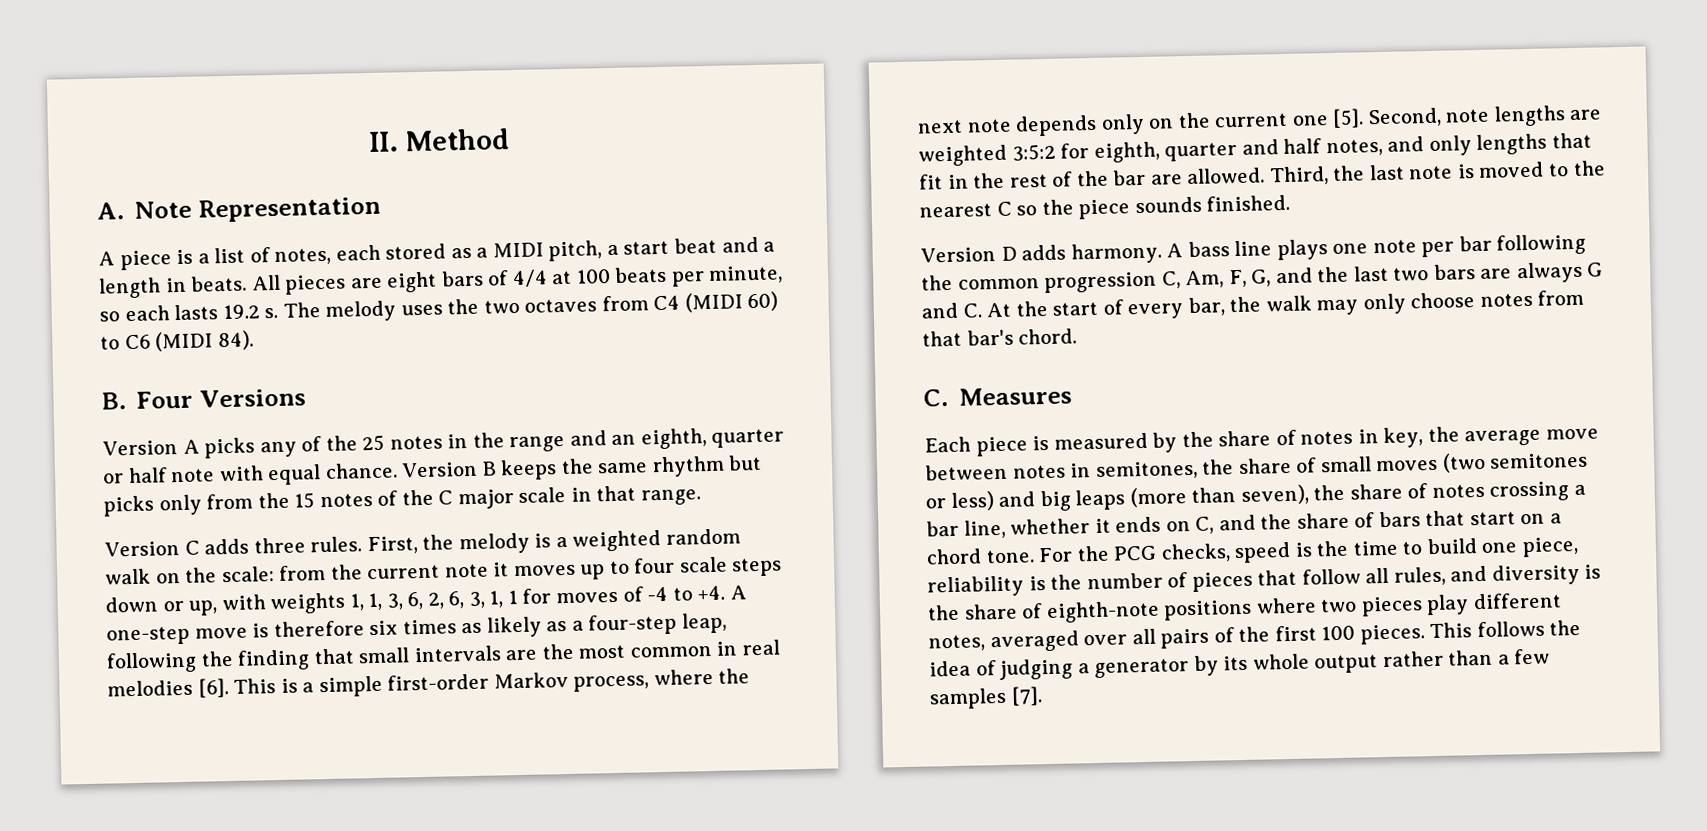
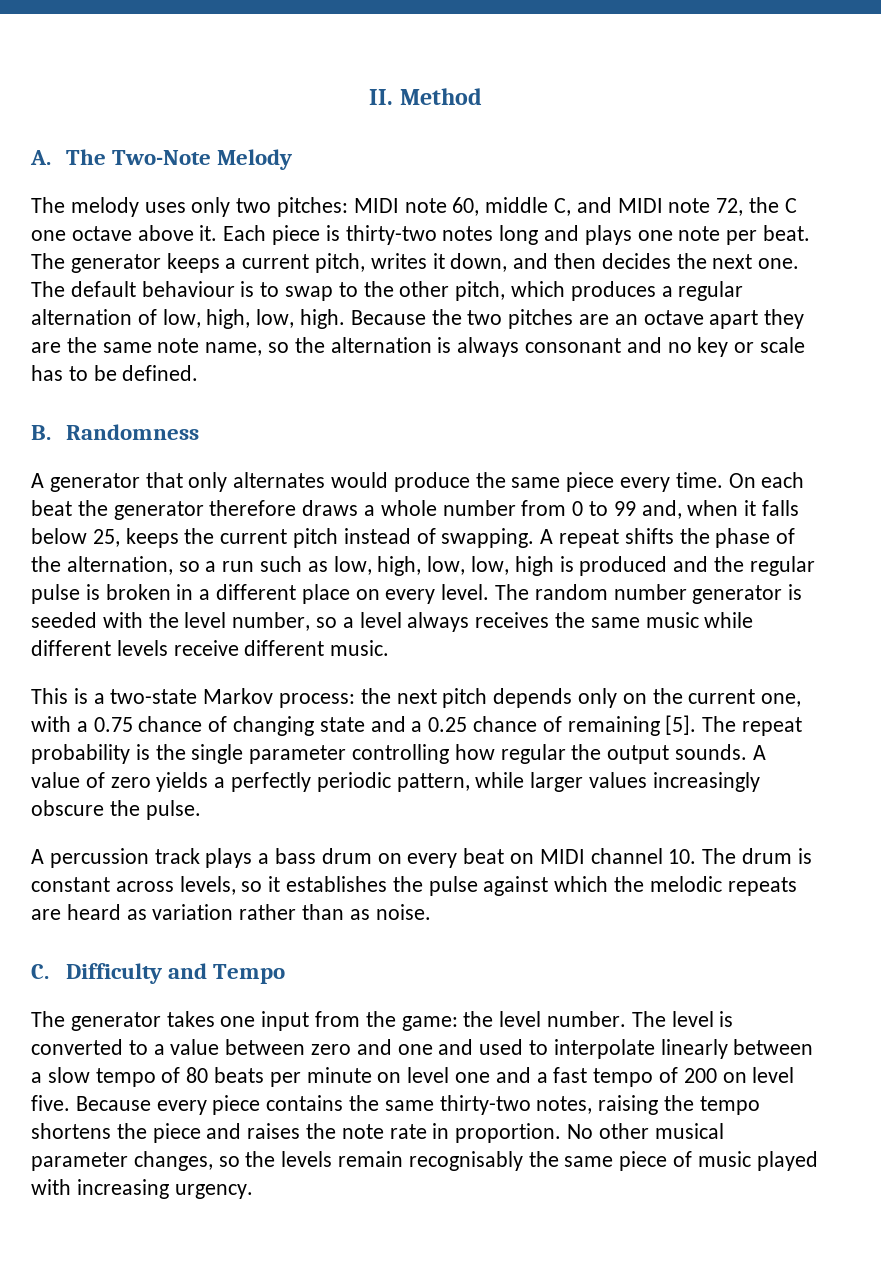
[134,196,382,223] [98,236,776,271] [98,265,784,299] [99,291,779,322] [100,330,254,352] [101,388,307,410] [102,428,785,459] [103,454,763,486] [103,485,701,517] [104,528,741,557] [105,556,783,585] [105,585,747,616] [106,612,727,646] [106,639,780,674] [107,668,751,698] [917,118,1012,134] Note Representation // A piece is a list of notes, each stored as a MIDI pitch, a start beat and a length in beats. All pieces are eight bars of 4/4 at 100 beats per minute, so each lasts 19.2 s. The melody uses the two octaves from C4 (MIDI 60) to C6 (MIDI 84). // B. Four Versions // Version A picks any of the 25 notes in the range and an eighth, quarter or half note with equal chance. Version B keeps the same rhythm but picks only from the 15 notes of the C major scale in that range. // Version C adds three rules. First, the melody is a weighted random walk on the scale: from the current note it moves up to four scale steps down or up, with weights 1, 1, 3, 6, 2, 6, 3, 1, 1 for moves of -4 to +4. A one-step move is therefore six times as likely as a four-step leap, following the finding that small intervals are the most common in real melodies [6]. This is a simple first-order Markov process, where the next note -> [66,149,293,170] [31,197,797,217] [31,225,811,245] [31,253,800,273] [31,281,744,301] [31,309,805,329] [31,337,806,357] [31,365,199,381] [31,424,200,440] [31,472,805,492] [31,500,800,520] [31,528,796,548] [31,556,815,576] [31,584,803,604] [31,612,754,632] [31,640,390,656] [31,688,488,708] The Two-Note Melody // The melody uses only two pitches: MIDI note 60, middle C, and MIDI note 72, the C one octave above it. Each piece is thirty-two notes long and plays one note per beat. The generator keeps a current pitch, writes it down, and then decides the next one. The default behaviour is to swap to the other pitch, which produces a regular alternation of low, high, low, high. Because the two pitches are an octave apart they are the same note name, so the alternation is always consonant and no key or scale has to be defined. // B. Randomness // A generator that only alternates would produce the same piece every time. On each beat the generator therefore draws a whole number from 0 to 99 and, when it falls below 25, keeps the current pitch instead of swapping. A repeat shifts the phase of the alternation, so a run such as low, high, low, low, high is produced and the regular pulse is broken in a different place on every level. The random number generator is seeded with the level number, so a level always receives the same music while different levels receive different music. // This is a two-state Markov process: the next pitch
[1291,105,1603,128] [918,132,1592,167] [919,160,1606,190] [919,194,1291,220] [920,233,1587,265] [921,261,1604,294] [921,289,1585,320] [922,328,1078,347] [923,386,1073,407] [924,426,1599,457] [925,452,1589,481] [925,481,1586,512] [926,510,1563,539] [926,536,1579,565] [927,563,1602,598] [927,592,1562,624] [928,619,1582,653] [929,648,1551,681] [929,686,1043,710] one [5]. Second, note lengths are weighted 3:5:2 for eighth, quarter and half notes, and only lengths that fit in the rest of the bar are allowed. Third, the last note is moved to the nearest C so the piece sounds finished. // Version D adds harmony. A bass line plays one note per bar following the common progression C, Am, F, G, and the last two bars are always G and C. At the start of every bar, the walk may only choose notes from that bar's chord. // C. Measures // Each piece is measured by the share of notes in key, the average move between notes in semitones, the share of small moves (two semitones or less) and big leaps (more than seven), the share of notes crossing a bar line, whether it ends on C, and the share of bars that start on a chord tone. For the PCG checks, speed is the time to build one piece, reliability is the number of pieces that follow all rules, and diversity is the share of eighth-note positions where two pieces play different notes, averaged over all pairs of the first 100 pieces. This follows the idea of judging a generator by its whole output rather than a few samples [7]. -> [761,693,802,707] [31,715,803,736] [31,744,766,764] [31,772,760,792] [31,800,201,820] [31,848,812,868] [31,876,797,896] [31,904,431,920] [31,963,286,984] [31,1011,734,1031] [31,1039,814,1059] [31,1067,795,1087] [31,1095,760,1115] [31,1123,724,1143] [31,1151,818,1171] [31,1179,253,1199] one, with a 0.75 chance of changing state and a 0.25 chance of remaining [5]. The repeat probability is the single parameter controlling how regular the output sounds. A value of zero yields a perfectly periodic pattern, while larger values increasingly obscure the pulse. // A percussion track plays a bass drum on every beat on MIDI channel 10. The drum is constant across levels, so it establishes the pulse against which the melodic repeats are heard as variation rather than as noise. // C. Difficulty and Tempo // The generator takes one input from the game: the level number. The level is converted to a value between zero and one and used to interpolate linearly between a slow tempo of 80 beats per minute on level one and a fast tempo of 200 on level five. Because every piece contains the same thirty-two notes, raising the tempo shortens the piece and raises the note rate in proportion. No other musical parameter changes, so the levels remain recognisably the same piece of music played with increasing urgency.

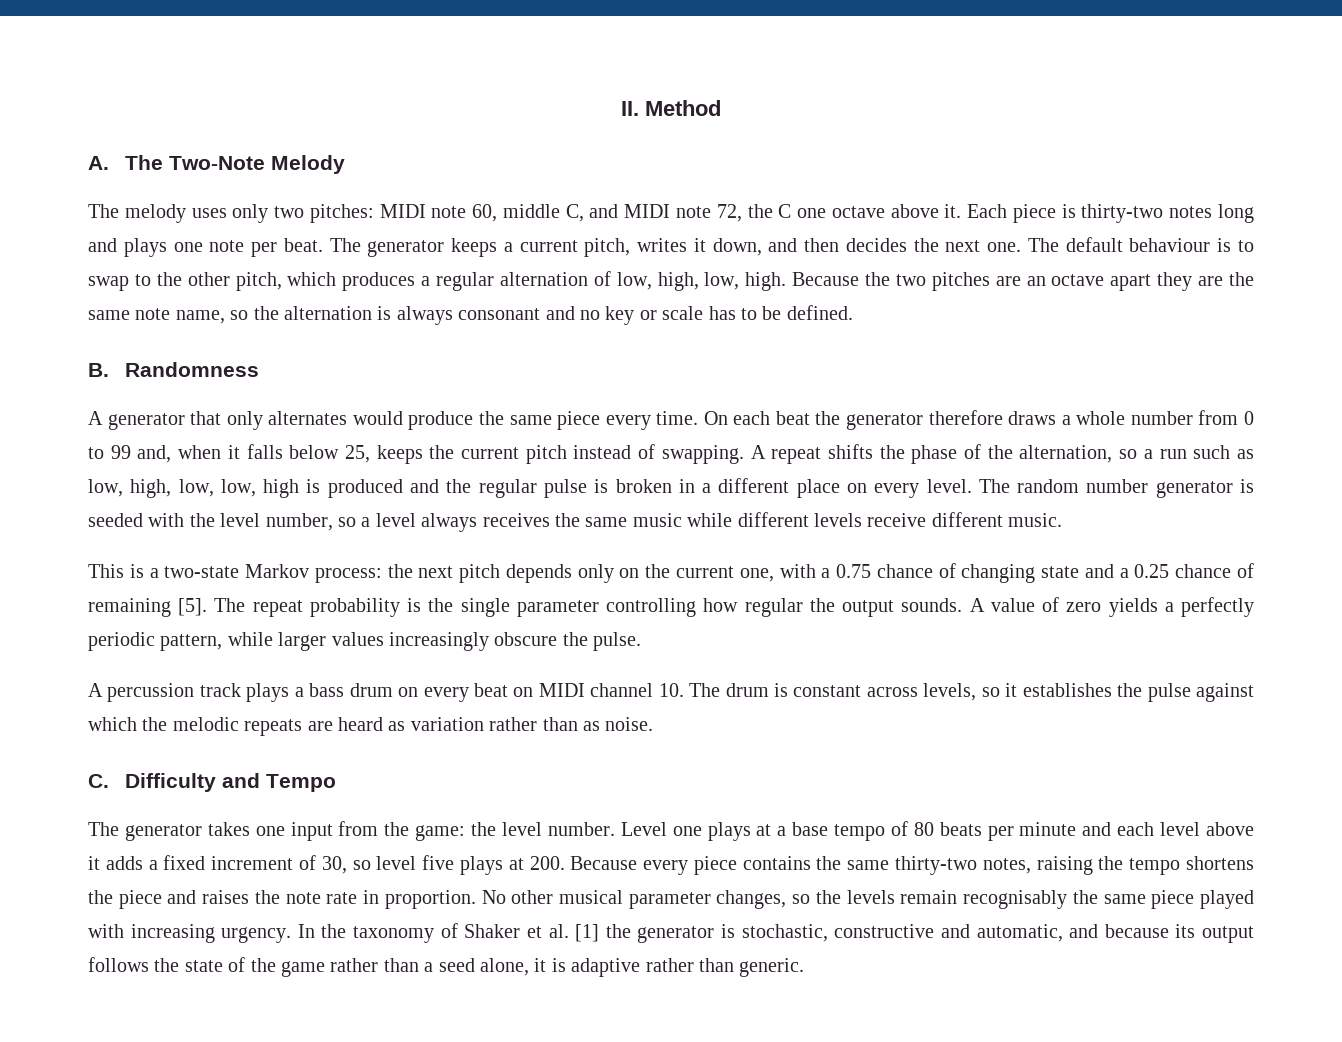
[631,1011,734,1027] [31,1039,814,1059] [31,1067,90,1083] The level is converted to a value between zero and one and used to interpolate linearly between a slow -> [620,822,829,841] Level one plays at a base
[377,1067,795,1087] [31,1095,70,1111] on level one and a fast tempo of 200 on level five. -> [1082,822,1254,836] [88,855,565,875] and each level above it adds a fixed increment of 30, so level five plays at 200.
[673,1151,751,1167] of music -> (1195, 899) none
(253, 1191) none -> [297,923,1254,943] [88,957,805,977] In the taxonomy of Shaker et al. [1] the generator is stochastic, constructive and automatic, and because its output follows the state of the game rather than a seed alone, it is adaptive rather than generic.

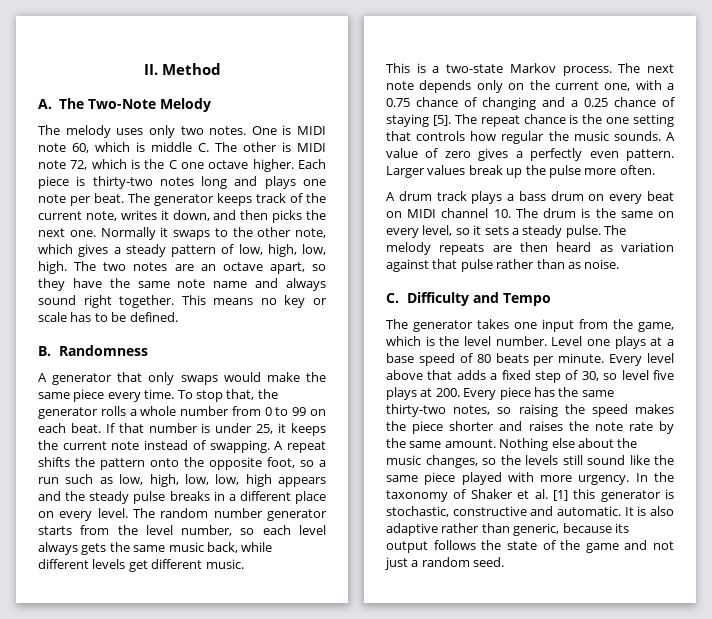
[309,204,619,223] pitches: MIDI note 60, middle C, and -> [209,125,326,135] [38,142,291,153] notes. One is MIDI note 60, which is middle C. The other is
(742, 213) none -> [91,159,140,169] which is
[890,204,962,218] above it. -> [252,159,294,172] higher.
[503,238,631,257] a current pitch, -> [256,193,326,203] [38,211,117,221] track of the current note,
[845,238,907,252] decides -> [272,210,303,223] picks
[1027,237,1254,252] [88,272,588,291] The default behaviour is to swap to the other pitch, which produces a regular alternation -> [100,227,326,240] [38,244,216,257] Normally it swaps to the other note, which gives a steady pattern
[792,272,1255,291] [88,306,575,325] Because the two pitches are an octave apart they are the same note name, so the alternation is always consonant and -> [74,261,326,274] [38,278,326,291] [38,295,254,308] The two notes are an octave apart, so they have the same note name and always sound right together. This means
[268,411,474,430] alternates would produce -> [180,372,300,385] swaps would make
[703,410,1057,430] On each beat the generator therefore draws -> [177,389,278,402] [38,406,126,419] To stop that, the generator rolls
[137,444,370,463] and, when it falls below 25, -> [309,409,326,416] [38,423,287,434] on each beat. If that number is under 25, it
[525,445,567,464] pitch -> [111,441,140,450] note
[911,444,1113,464] phase of the alternation, -> [100,457,295,470] pattern onto the opposite foot,
[306,479,672,498] is produced and the regular pulse is broken -> [278,477,326,487] [38,491,210,504] appears and the steady pulse breaks
[1240,479,1254,493] [88,513,185,527] is seeded with -> [38,525,110,535] starts from
[361,517,371,527] a -> [262,525,291,535] each
[482,513,550,527] receives -> [81,543,107,555] gets
(682, 520) none -> [206,542,238,553] back,
[867,513,927,527] receive -> [128,560,148,572] get
[314,564,501,583] process: the next pitch -> [562,63,674,76] [386,81,414,90] process. The next note
[1041,566,1080,578] state -> (536, 103) none
[88,598,171,617] remaining -> [386,114,429,127] staying
[309,598,697,617] probability is the single parameter controlling -> [523,114,674,127] [386,131,466,141] chance is the one setting that controls
[842,600,895,617] output -> [573,131,609,141] music
[1108,598,1158,617] yields -> [478,148,509,161] gives
[88,632,642,651] [88,683,195,702] periodic pattern, while larger values increasingly obscure the pulse. // A percussion -> [589,149,674,161] [386,165,655,178] [386,191,432,201] even pattern. Larger values break up the pulse more often. // A drum
[793,683,1255,702] [88,717,239,731] constant across levels, so it establishes the pulse against which the melodic -> [595,208,674,218] [386,225,626,238] [386,242,431,255] the same on every level, so it sets a steady pulse. The melody
(333, 726) none -> [520,242,548,252] then
(484, 724) none -> [386,259,493,272] against that pulse
[415,825,466,841] game: -> [638,322,674,332] [386,336,435,346] game, which is
[834,824,886,841] tempo -> [418,353,455,366] speed
[1019,822,1155,836] minute and each -> [558,353,643,366] minute. Every
[88,856,100,870] it -> [427,370,453,380] that
[211,856,294,870] increment -> [535,371,561,383] step
[570,856,811,875] Because every piece contains -> [463,387,555,400] Every piece has
(1031, 866) none -> [497,407,512,414] so
[1129,856,1254,875] tempo shortens -> [591,404,674,417] speed makes
(162, 899) none -> [449,421,495,431] shorter
[363,890,711,909] in proportion. No other musical parameter -> [659,421,674,434] [386,438,638,451] [386,455,421,465] by the same amount. Nothing else about the music
[900,890,1068,909] remain recognisably -> [562,455,650,465] still sound like
[130,924,215,943] increasing -> [540,475,573,482] more
[605,924,631,938] the -> [573,489,596,499] this
[976,924,1099,942] automatic, and -> [557,506,674,516] [386,523,560,536] automatic. It is also adaptive rather than generic,
[330,958,805,977] rather than a seed alone, it is adaptive rather than generic. -> [624,540,674,550] [385,557,505,570] and not just a random seed.

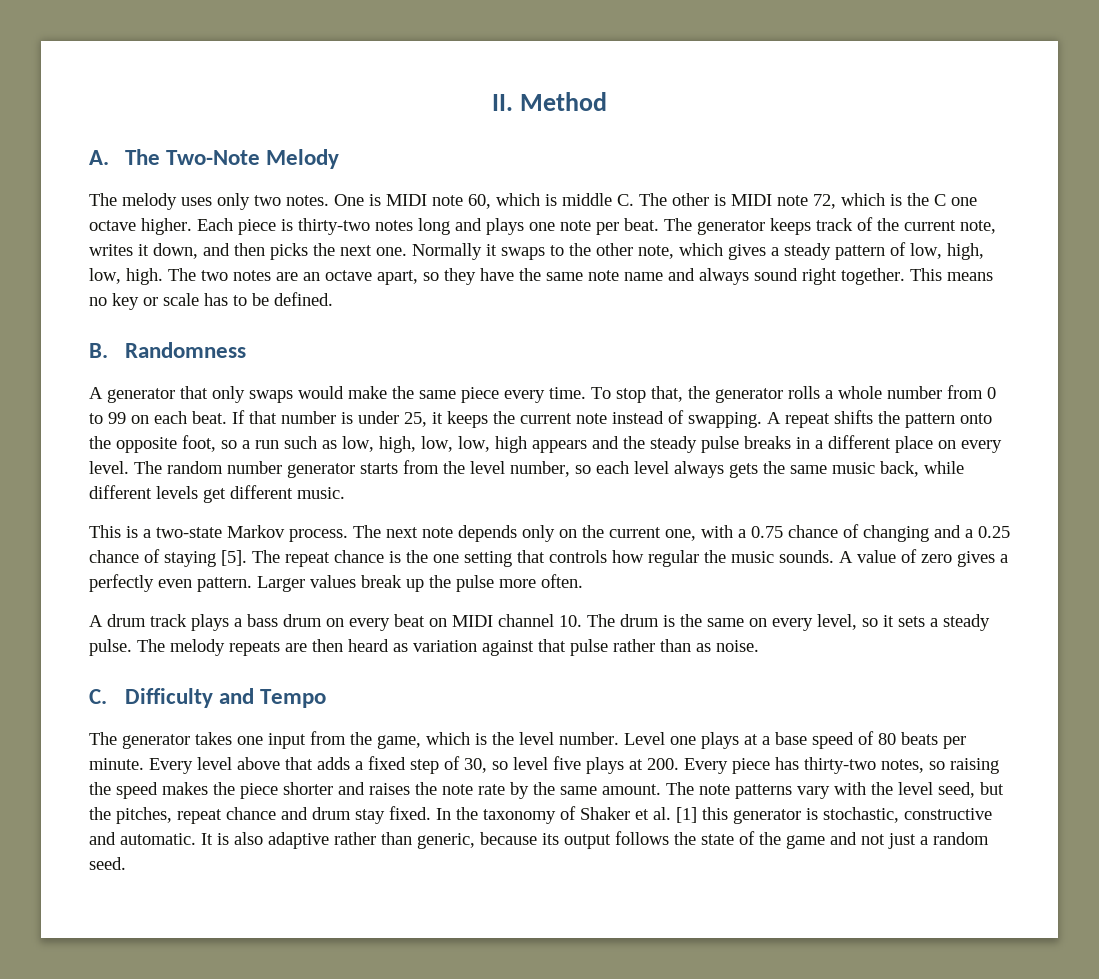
[558,387,614,397] the same -> (799, 763) none
[499,438,638,451] [386,455,674,468] [386,472,630,485] Nothing else about the music changes, so the levels still sound like the same piece played with more urgency. -> [666,782,1004,799] [89,806,431,824] The note patterns vary with the level seed, but the pitches, repeat chance and drum stay fixed.

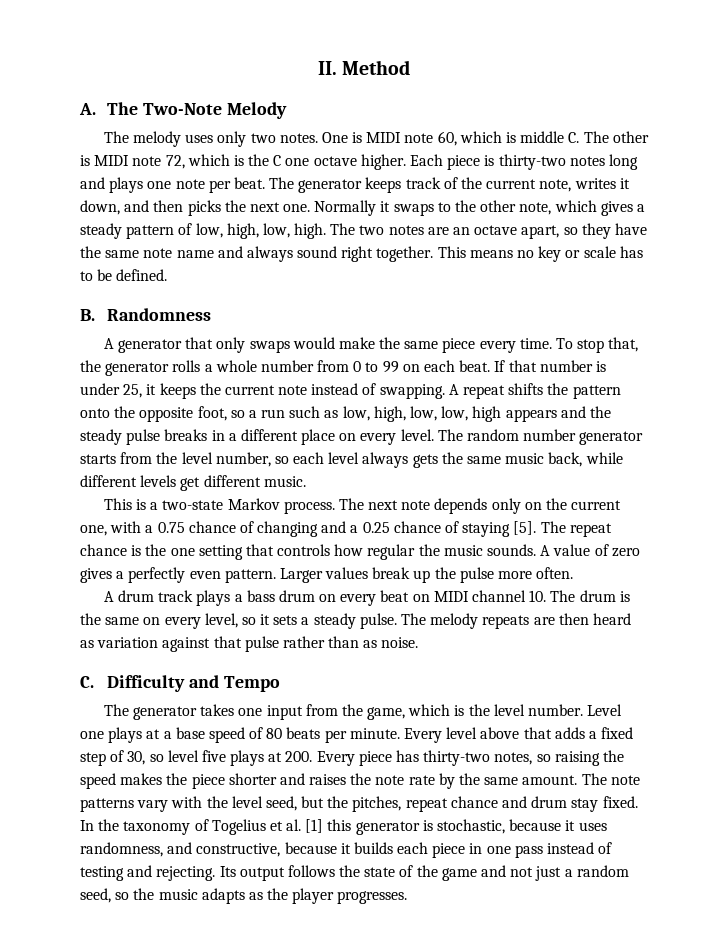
[580,807,630,820] Shaker -> [211,819,266,835] Togelius
[904,808,992,820] [89,832,559,849] constructive and automatic. It is also adaptive rather than generic, because its -> [509,819,607,831] [80,842,613,858] [80,865,236,881] because it uses randomness, and constructive, because it builds each piece in one pass instead of testing and rejecting. Its
[89,857,126,870] seed. -> [80,888,408,904] seed, so the music adapts as the player progresses.

